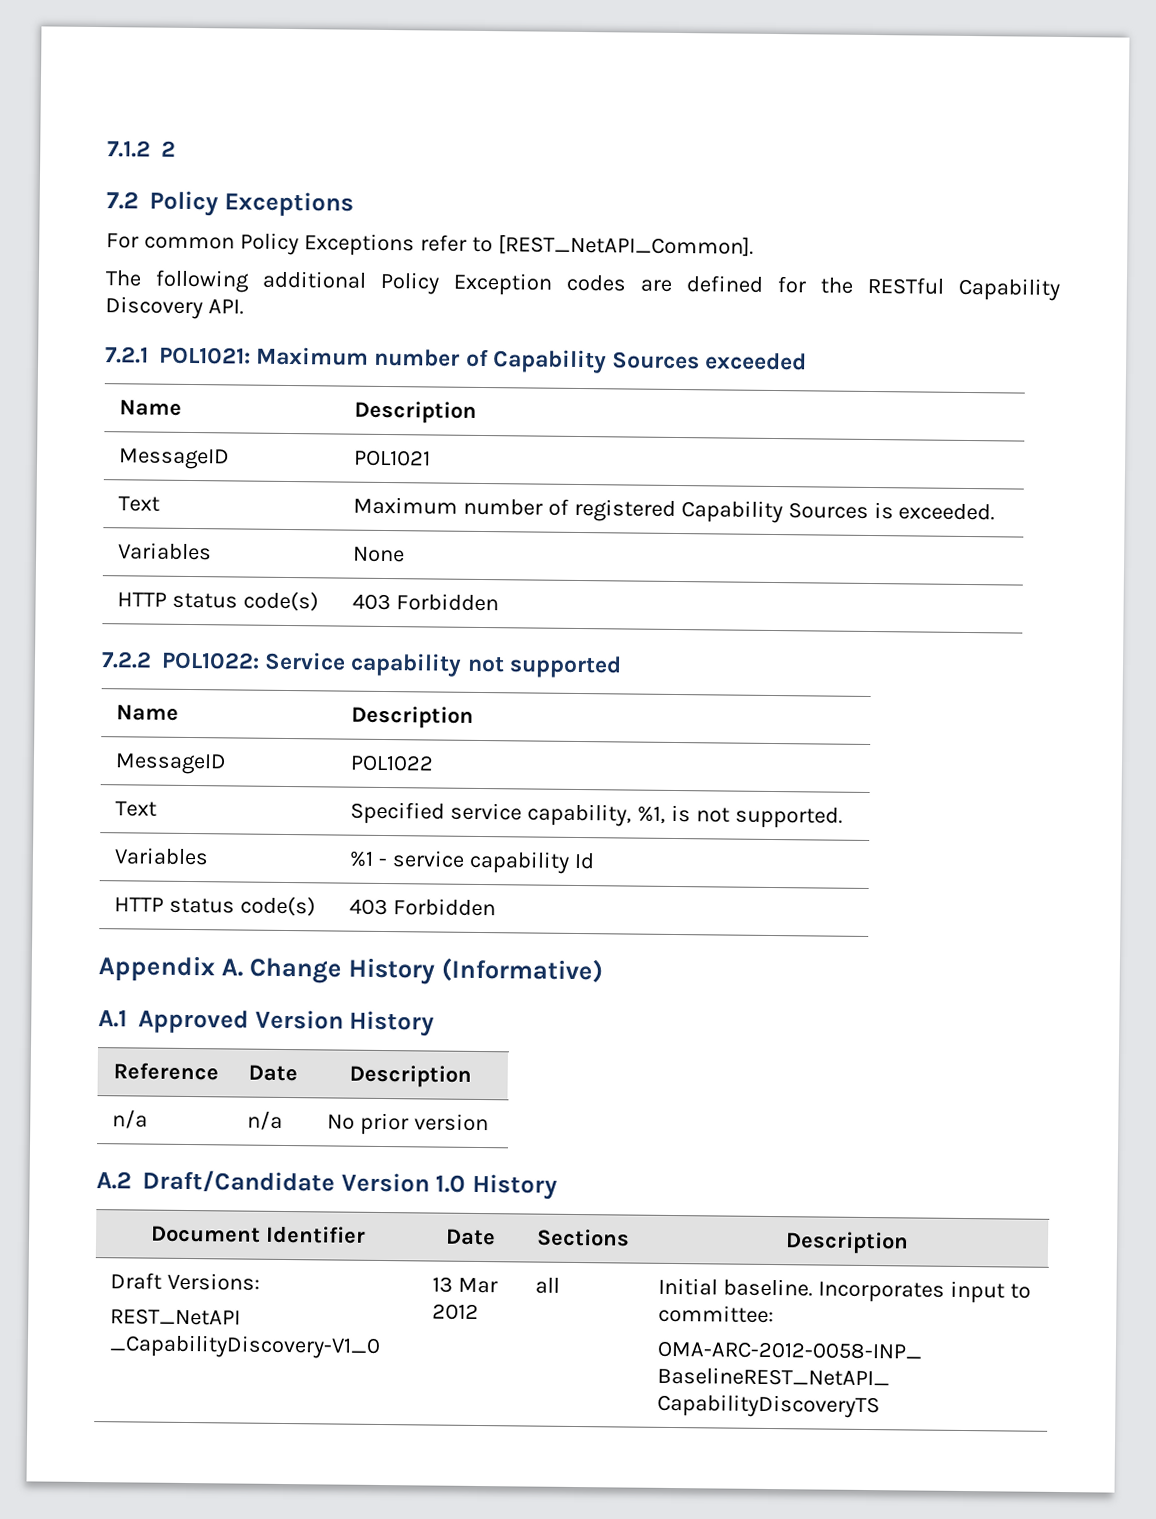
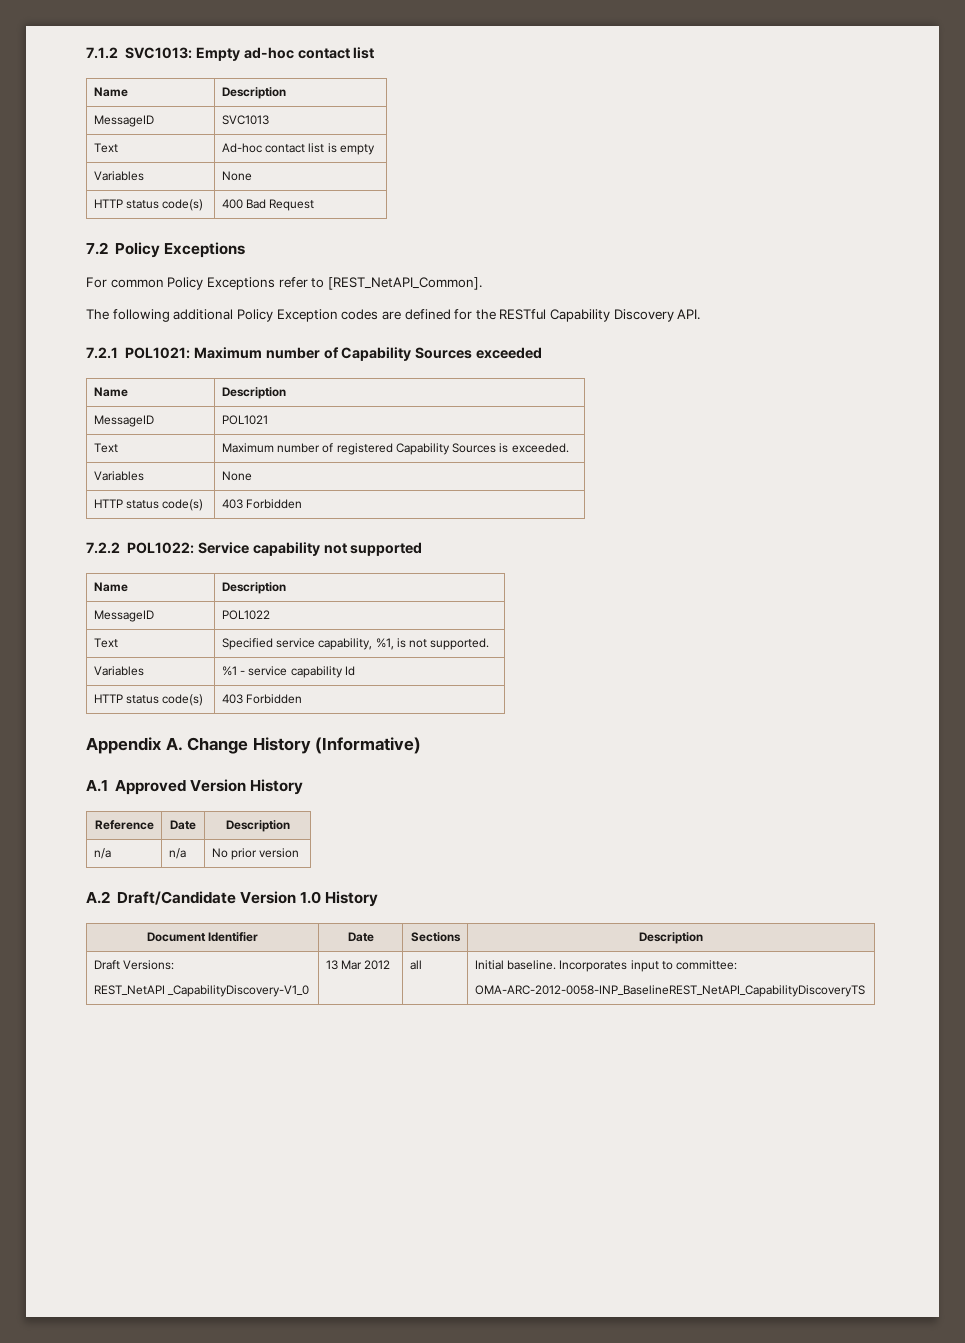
[161,140,176,157] 2 -> [124,47,375,61] [93,87,128,97] [221,87,286,99] [93,115,154,127] [221,115,269,125] [93,143,118,153] [221,143,375,155] [93,171,144,181] [221,171,252,181] [93,199,204,211] [221,199,315,211] SVC1013: Empty ad-hoc contact list // Name | Description // MessageID | SVC1013 // Text | Ad-hoc contact list is empty // Variables | None // HTTP status code(s) | 400 Bad Request

